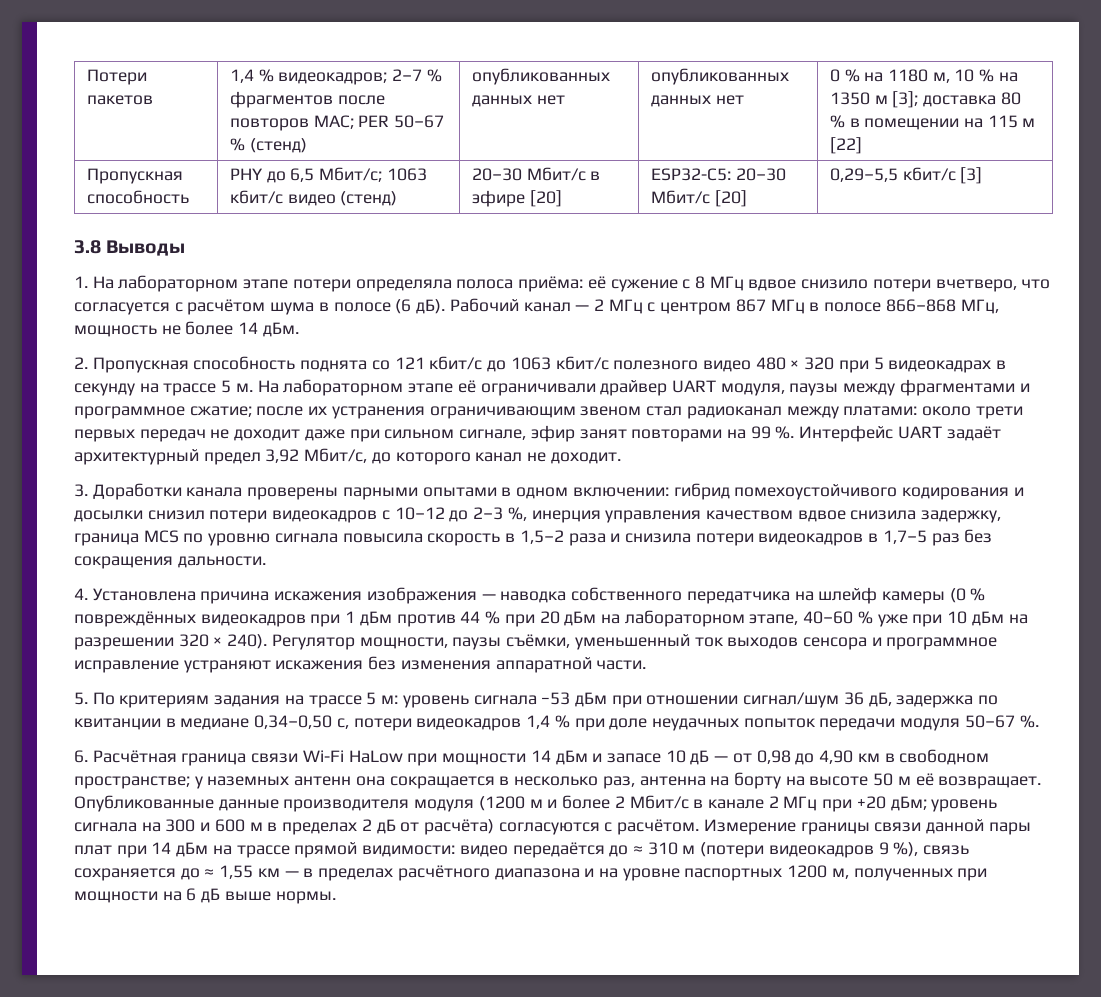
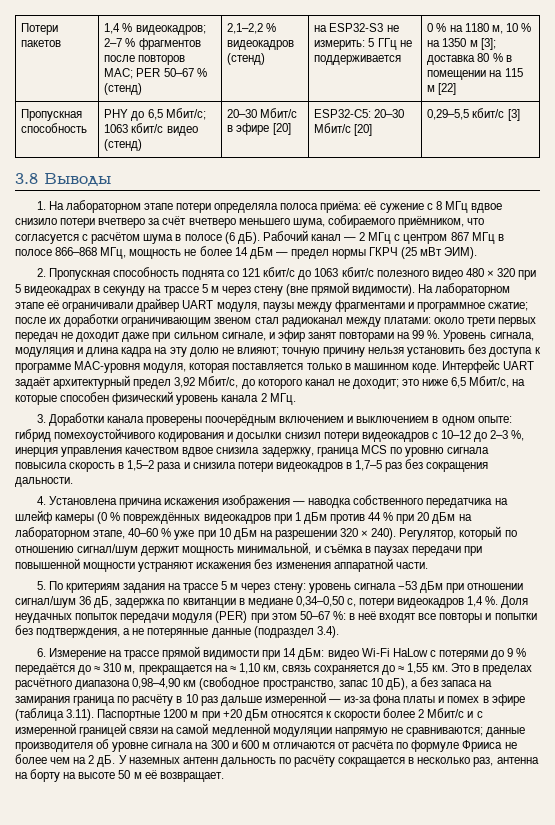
[471,68,610,85] [471,95,565,107] [650,68,789,85] [650,95,744,107] опубликованных данных нет | опубликованных данных нет -> [227,23,277,34] [227,40,295,50] [227,53,266,65] [314,23,399,32] [314,38,412,50] [314,55,402,65] 2,1–2,2 % видеокадров (стенд) | на ESP32-S3 не измерить: 5 ГГц не поддерживается
[935,279,1017,292] вчетверо, -> [98,215,464,228] вчетверо за счёт вчетверо меньшего шума, собираемого приёмником,
[262,322,299,337] дБм. -> [249,247,478,259] дБм — предел нормы ГКРЧ (25 мВт ЭИМ).
[235,383,253,392] м. -> [210,282,416,296] м через стену (вне прямой видимости).
[331,406,425,419] устранения -> [64,314,119,327] доработки
(527, 434) none -> [268,332,275,339] и
(795, 432) none -> [443,330,534,342] [15,344,541,357] [15,361,439,373] Уровень сигнала, модуляция и длина кадра на эту долю не влияют; точную причину нельзя установить без доступа к программе MAC-уровня модуля, которая поставляется только в машинном коде.
[550,452,621,464] доходит. -> [352,376,526,389] [15,391,296,405] доходит; это ниже 6,5 Мбит/с, на которые способен физический уровень канала 2 МГц.
[342,487,497,500] парными опытами -> [205,414,430,426] поочерёдным включением и выключением
[572,487,669,497] включении: -> [477,416,512,423] опыте:
[271,634,998,650] [74,660,179,673] Регулятор мощности, паузы съёмки, уменьшенный ток выходов сенсора и программное исправление -> [399,526,517,540] [15,542,483,556] [15,558,136,572] Регулятор, который по отношению сигнал/шум держит мощность минимальной, и съёмка в паузах передачи при повышенной мощности
[381,695,399,704] м: -> [230,583,306,593] м через стену:
[554,715,648,731] % при доле -> [485,596,529,608] %. Доля
[964,715,1039,728] [74,749,990,766] [74,776,385,789] 50–67 %. // 6. Расчётная граница связи Wi-Fi HaLow при мощности 14 дБм и запасе 10 дБ — от 0,98 до 4,90 км в свободном пространстве; у наземных антенн она -> [215,611,537,623] [15,625,339,638] [36,646,527,660] [15,663,532,675] [15,677,493,690] [15,692,525,706] [15,708,483,721] [15,723,526,737] [15,739,517,752] [15,754,336,767] (PER) при этом 50–67 %: в неё входят все повторы и попытки без подтверждения, а не потерянные данные (подраздел 3.4). // 6. Измерение на трассе прямой видимости при 14 дБм: видео Wi-Fi HaLow с потерями до 9 % передаётся до ≈ 310 м, прекращается на ≈ 1,10 км, связь сохраняется до ≈ 1,55 км. Это в пределах расчётного диапазона 0,98–4,90 км (свободное пространство, запас 10 дБ), а без запаса на замирания граница по расчёту в 10 раз дальше измеренной — из-за фона платы и помех в эфире (таблица 3.11). Паспортные 1200 м при +20 дБм относятся к скорости более 2 Мбит/с и с измеренной границей связи на самой медленной модуляции напрямую не сравниваются; данные производителя об уровне сигнала на 300 и 600 м отличаются от расчёта по формуле Фрииса не более чем на 2 дБ. У наземных антенн дальность по расчёту
[74,795,998,812] [74,819,1031,835] [74,842,970,858] [74,865,988,881] [74,888,336,904] Опубликованные данные производителя модуля (1200 м и более 2 Мбит/с в канале 2 МГц при +20 дБм; уровень сигнала на 300 и 600 м в пределах 2 дБ от расчёта) согласуются с расчётом. Измерение границы связи данной пары плат при 14 дБм на трассе прямой видимости: видео передаётся до ≈ 310 м (потери видеокадров 9 %), связь сохраняется до ≈ 1,55 км — в пределах расчётного диапазона и на уровне паспортных 1200 м, полученных при мощности на 6 дБ выше нормы. -> (224, 777) none

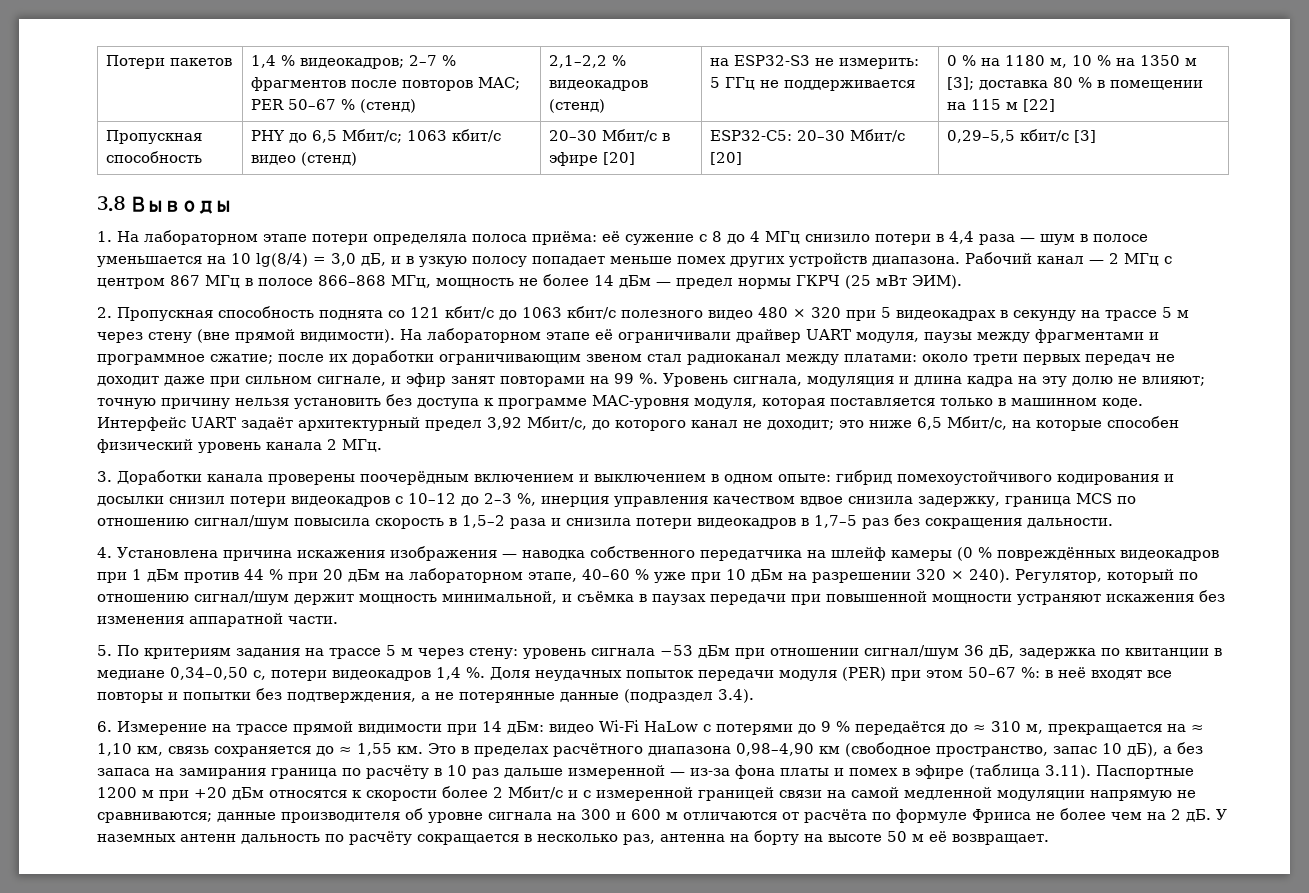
[444,201,502,213] [15,215,485,228] [15,232,260,244] МГц вдвое снизило потери вчетверо за счёт вчетверо меньшего шума, собираемого приёмником, что согласуется с расчётом шума в полосе (6 дБ). -> [727,231,1148,245] [97,253,960,267] до 4 МГц снизило потери в 4,4 раза — шум в полосе уменьшается на 10 lg(8/4) = 3,0 дБ, и в узкую полосу попадает меньше помех других устройств диапазона.
[404,447,490,457] уровню сигнала -> [97,515,289,529] отношению сигнал/шум

